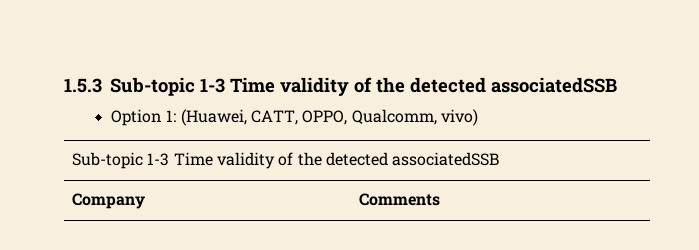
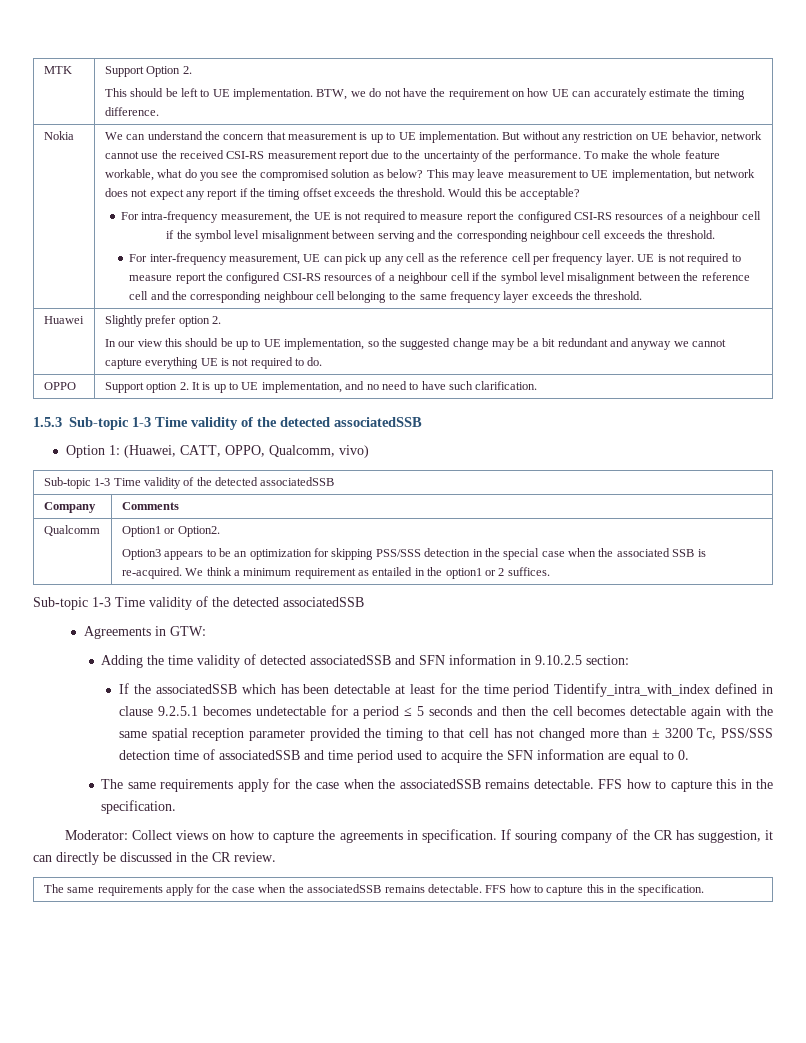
(64, 85) none -> [43,66,72,74] [104,66,192,77] [104,88,745,100] [104,107,159,116] [43,131,74,140] [104,131,762,143] [104,150,720,162] [104,169,755,181] [104,188,581,200] [120,211,761,223] [166,230,715,242] [129,253,741,265] [129,272,750,284] [129,291,643,303] [43,316,84,324] [104,315,221,327] [104,338,727,350] [104,357,323,369] [43,382,76,390] [104,381,538,393] MTK | Support Option 2. // This should be left to UE implementation. BTW, we do not have the requirement on how UE can accurately estimate the timing difference. // Nokia | We can understand the concern that measurement is up to UE implementation. But without any restriction on UE behavior, network cannot use the received CSI-RS measurement report due to the uncertainty of the performance. To make the whole feature workable, what do you see the compromised solution as below? This may leave measurement to UE implementation, but network does not expect any report if the timing offset exceeds the threshold. Would this be acceptable? // For intra-frequency measurement, the UE is not required to measure report the configured CSI-RS resources of a neighbour cell if the symbol level misalignment between serving and the corresponding neighbour cell exceeds the threshold. // For inter-frequency measurement, UE can pick up any cell as the reference cell per frequency layer. UE is not required to measure report the configured CSI-RS resources of a neighbour cell if the symbol level misalignment between the reference cell and the corresponding neighbour cell belonging to the same frequency layer exceeds the threshold. // Huawei | Slightly prefer option 2. // In our view this should be up to UE implementation, so the suggested change may be a bit redundant and anyway we cannot capture everything UE is not required to do. // OPPO | Support option 2. It is up to UE implementation, and no need to have such clarification. //
(440, 199) none -> [43,525,100,536] [121,526,220,537] [121,548,706,560] [121,567,550,579] [33,596,364,610] [83,626,206,639] [101,654,630,668] [119,683,774,697] [119,705,773,719] [119,728,773,741] [119,749,690,763] [101,778,773,792] [101,800,177,814] [64,829,773,843] [33,852,276,865] [43,884,704,896] // Qualcomm | Option1 or Option2. // Option3 appears to be an optimization for skipping PSS/SSS detection in the special case when the associated SSB is re-acquired. We think a minimum requirement as entailed in the option1 or 2 suffices. // Sub-topic 1-3 Time validity of the detected associatedSSB // Agreements in GTW: // Adding the time validity of detected associatedSSB and SFN information in 9.10.2.5 section: // If the associatedSSB which has been detectable at least for the time period Tidentify_intra_with_index defined in clause 9.2.5.1 becomes undetectable for a period ≤ 5 seconds and then the cell becomes detectable again with the same spatial reception parameter provided the timing to that cell has not changed more than ± 3200 Tc, PSS/SSS detection time of associatedSSB and time period used to acquire the SFN information are equal to 0. // The same requirements apply for the case when the associatedSSB remains detectable. FFS how to capture this in the specification. // Moderator: Collect views on how to capture the agreements in specification. If souring company of the CR has suggestion, it can directly be discussed in the CR review. // The same requirements apply for the case when the associatedSSB remains detectable. FFS how to capture this in the specification.

